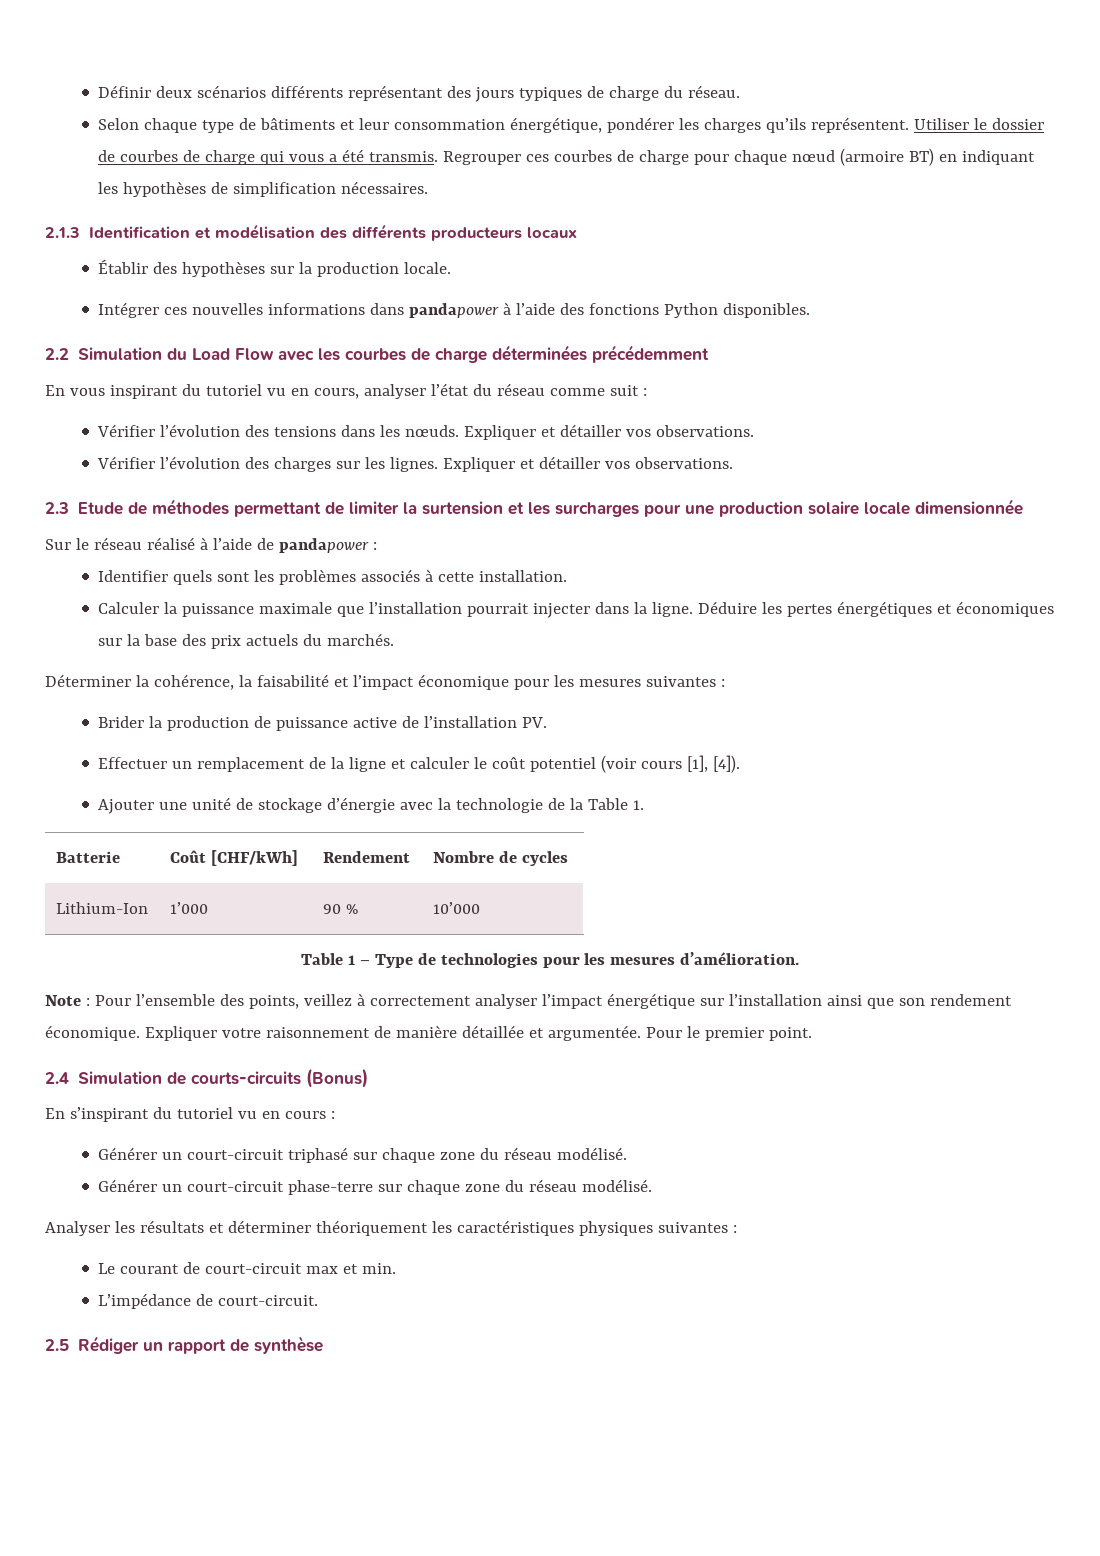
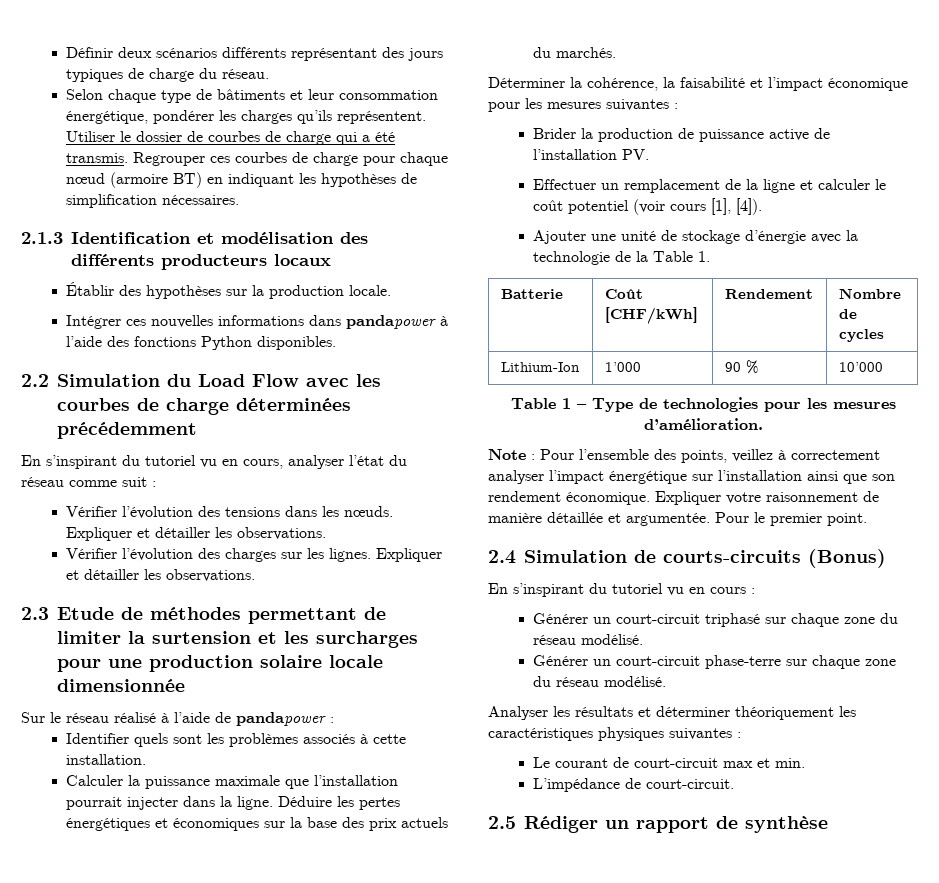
[289,154,325,162] vous -> (358, 138) none
[69,385,178,399] vous inspirant -> [46,455,117,469] s’inspirant
[626,429,652,437] vos -> [215,527,233,538] les
[605,461,631,469] vos -> [144,569,162,580] les

